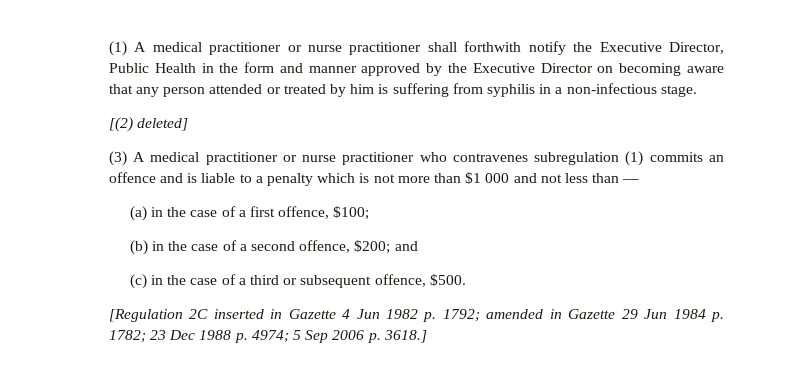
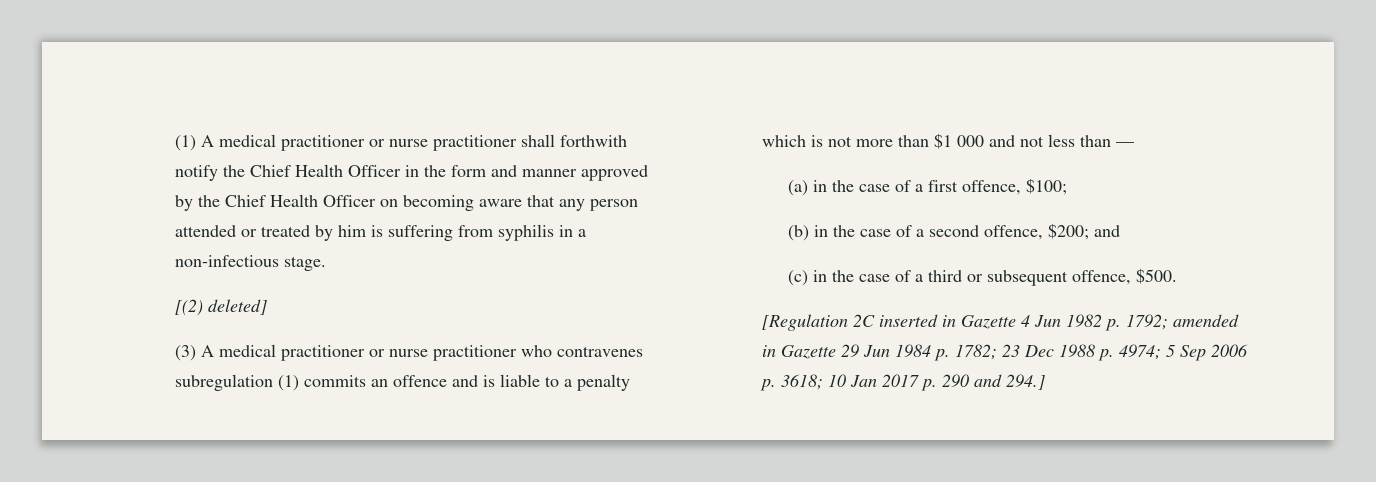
[599,42,724,54] [108,63,196,73] Executive Director, Public Health -> [249,164,401,177] Chief Health Officer
[472,63,593,73] Executive Director -> [224,194,376,207] Chief Health Officer
[383,330,427,343] 3618.] -> [780,374,1045,391] 3618; 10 Jan 2017 p. 290 and 294.]

